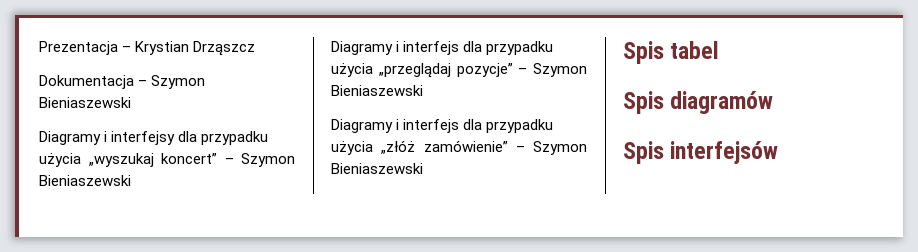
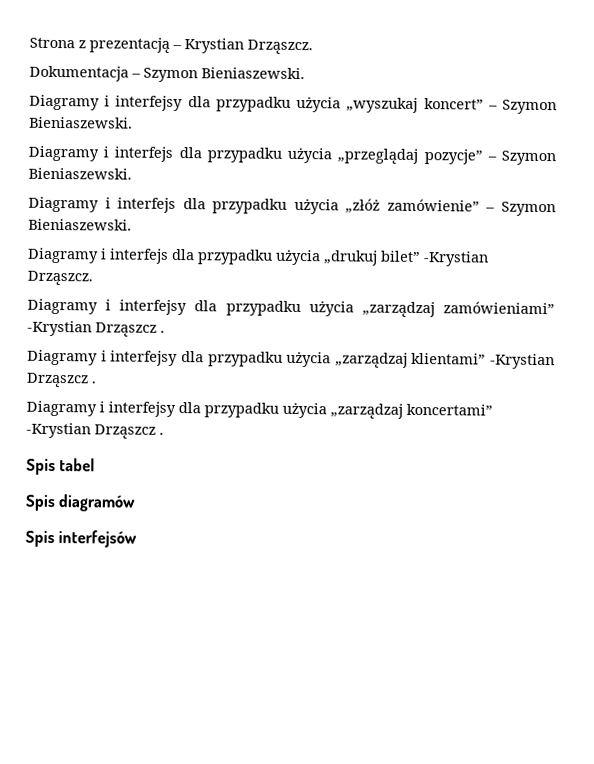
[39,41,118,55] Prezentacja -> [29,37,170,53] Strona z prezentacją
[193,41,256,56] Drząszcz -> [247,39,313,55] Drząszcz.
[39,97,131,108] Bieniaszewski -> [201,67,305,80] Bieniaszewski.
[39,175,131,186] Bieniaszewski -> [29,116,133,129] Bieniaszewski.
[331,85,423,96] Bieniaszewski -> [28,167,132,180] Bieniaszewski.
[331,163,423,174] Bieniaszewski -> [28,218,132,231] [27,247,489,267] [27,270,93,286] [27,298,555,318] [27,320,165,337] [27,349,555,370] [26,372,96,388] [26,400,493,419] [26,422,164,439] Bieniaszewski. // Diagramy i interfejs dla przypadku użycia „drukuj bilet” -Krystian Drząszcz. // Diagramy i interfejsy dla przypadku użycia „zarządzaj zamówieniami” -Krystian Drząszcz . // Diagramy i interfejsy dla przypadku użycia „zarządzaj klientami” -Krystian Drząszcz . // Diagramy i interfejsy dla przypadku użycia „zarządzaj koncertami” -Krystian Drząszcz .

